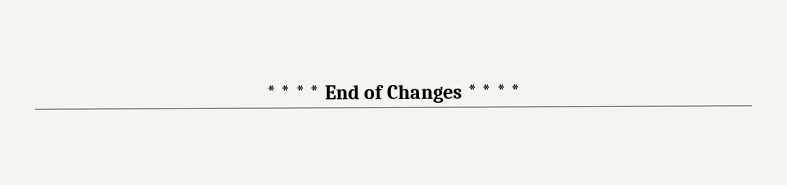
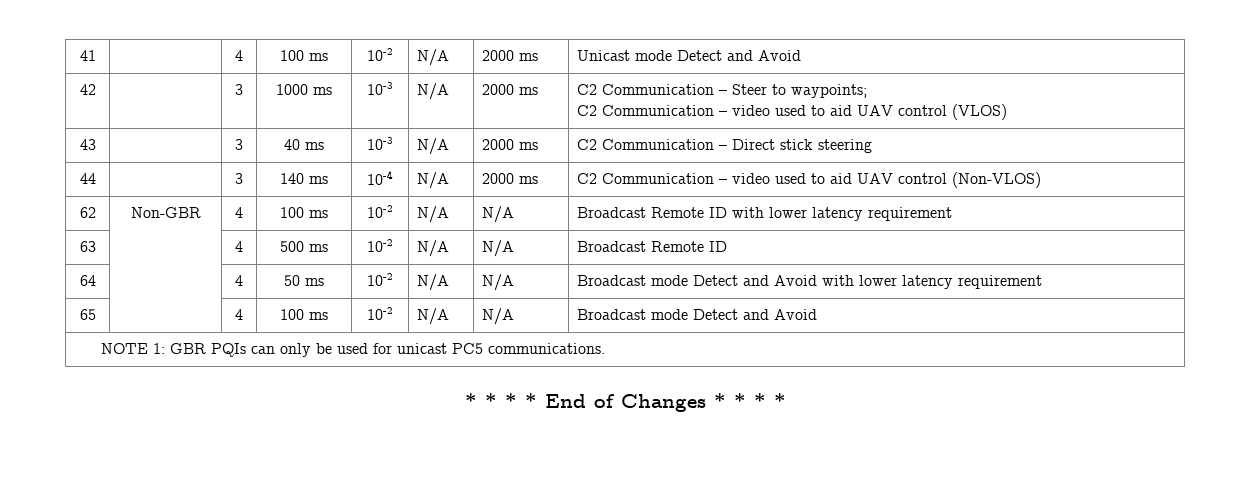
(266, 92) none -> [79,50,96,61] [235,50,243,61] [280,50,328,61] [367,48,393,61] [417,49,450,66] [482,50,539,61] [577,50,802,61] [79,84,96,95] [235,84,243,95] [276,84,332,95] [367,82,393,95] [417,83,450,100] [482,84,539,95] [577,84,868,98] [577,104,1008,120] [79,139,96,150] [235,139,243,150] [284,139,324,150] [367,137,393,150] [417,138,450,155] [482,139,539,150] [577,139,873,153] [79,173,96,184] [235,173,243,184] [280,173,328,184] [367,170,393,185] [417,172,450,189] [482,173,539,184] [577,172,1042,188] [79,207,96,218] [130,207,201,218] [235,207,243,218] [280,207,328,218] [367,205,393,218] [417,206,450,223] [482,206,515,223] [577,207,953,221] [79,241,96,252] [235,241,243,252] [280,241,328,252] [367,239,393,252] [417,240,450,257] [482,240,515,257] [577,241,728,252] [79,275,96,286] [235,275,243,286] [284,275,324,286] [367,273,393,286] [417,274,450,291] [482,274,515,291] [577,275,1043,289] [79,309,96,320] [235,309,243,320] [280,309,328,320] [367,307,393,320] [417,308,450,325] [482,308,515,325] [577,309,818,320] [100,343,605,357] 41 | | 4 | 100 ms | 10-2 | N/A | 2000 ms | Unicast mode Detect and Avoid // 42 | | 3 | 1000 ms | 10-3 | N/A | 2000 ms | C2 Communication – Steer to waypoints; // C2 Communication – video used to aid UAV control (VLOS) // 43 | | 3 | 40 ms | 10-3 | N/A | 2000 ms | C2 Communication – Direct stick steering // 44 | | 3 | 140 ms | 10-4 | N/A | 2000 ms | C2 Communication – video used to aid UAV control (Non-VLOS) // 62 | Non-GBR | 4 | 100 ms | 10-2 | N/A | N/A | Broadcast Remote ID with lower latency requirement // 63 | | 4 | 500 ms | 10-2 | N/A | N/A | Broadcast Remote ID // 64 | | 4 | 50 ms | 10-2 | N/A | N/A | Broadcast mode Detect and Avoid with lower latency requirement // 65 | | 4 | 100 ms | 10-2 | N/A | N/A | Broadcast mode Detect and Avoid // NOTE 1: GBR PQIs can only be used for unicast PC5 communications. //

